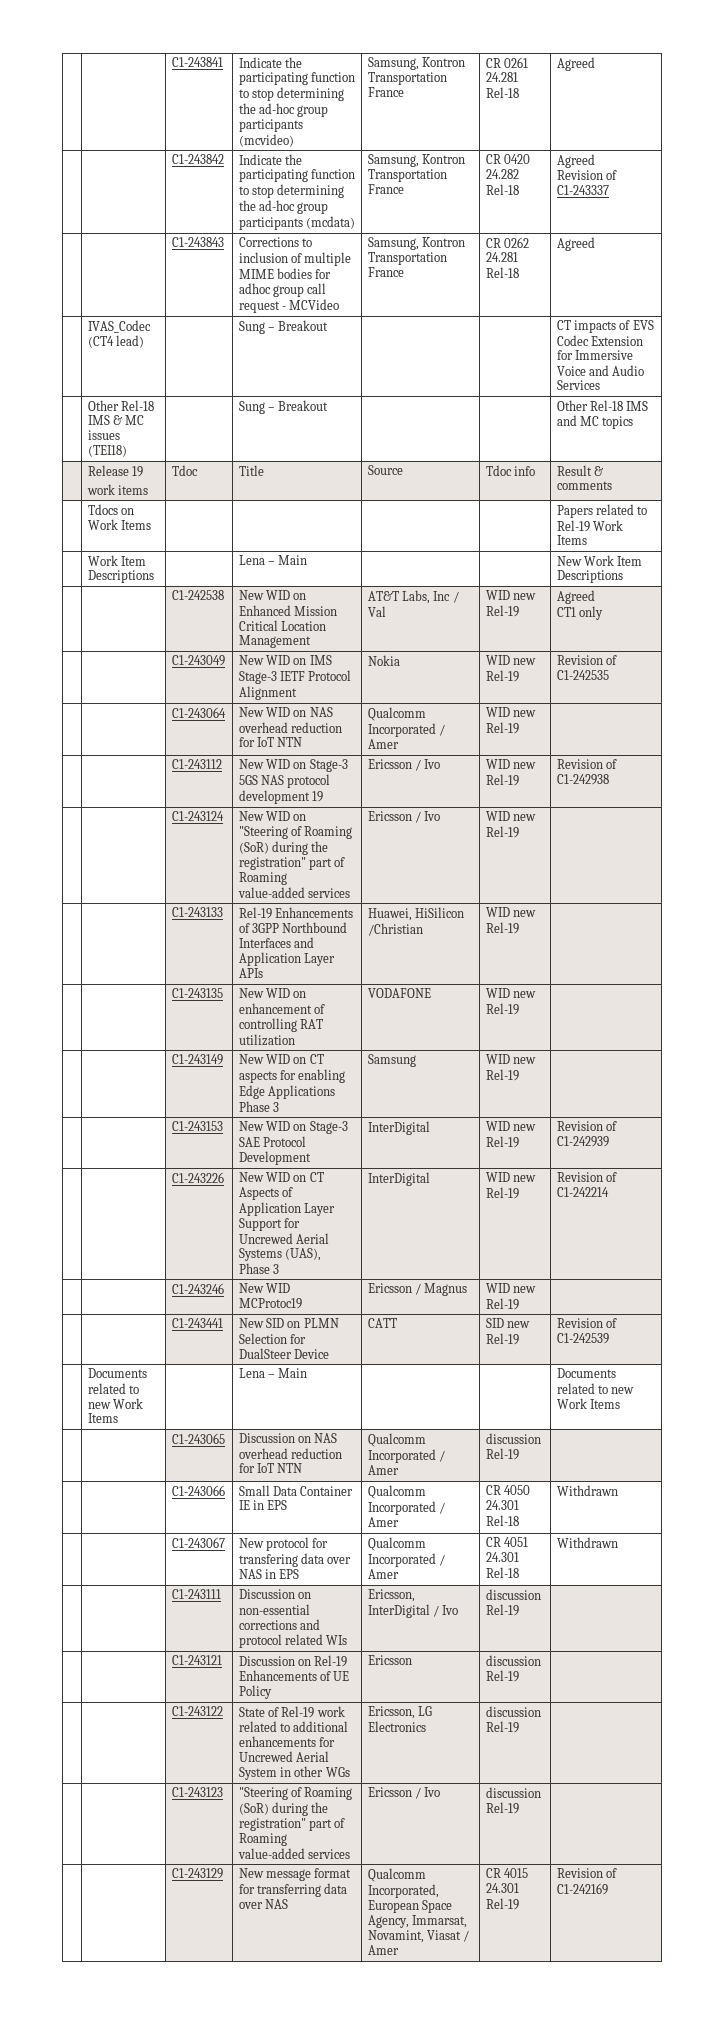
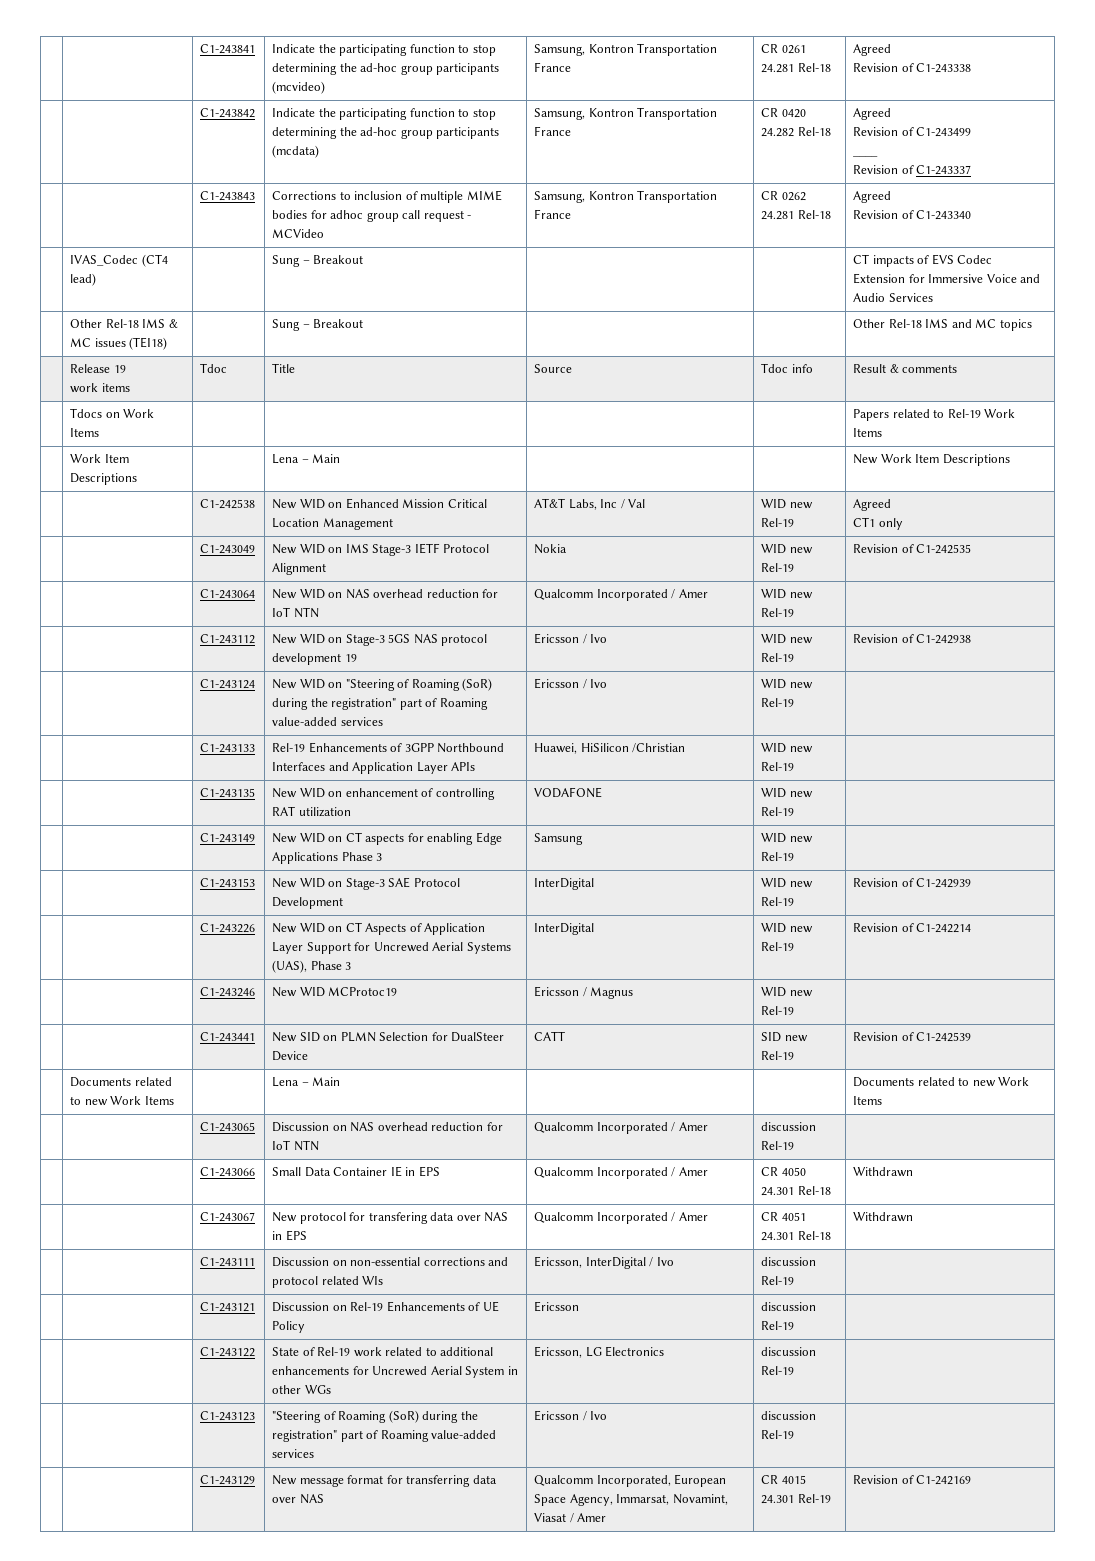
(595, 64) none -> [853,63,972,73] // Revision of C1-243338
(595, 161) none -> [853,127,972,137] [853,155,879,157] // Revision of C1-243499 // ____
(595, 244) none -> [853,210,972,220] // Revision of C1-243340

